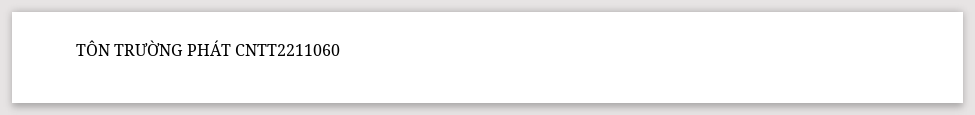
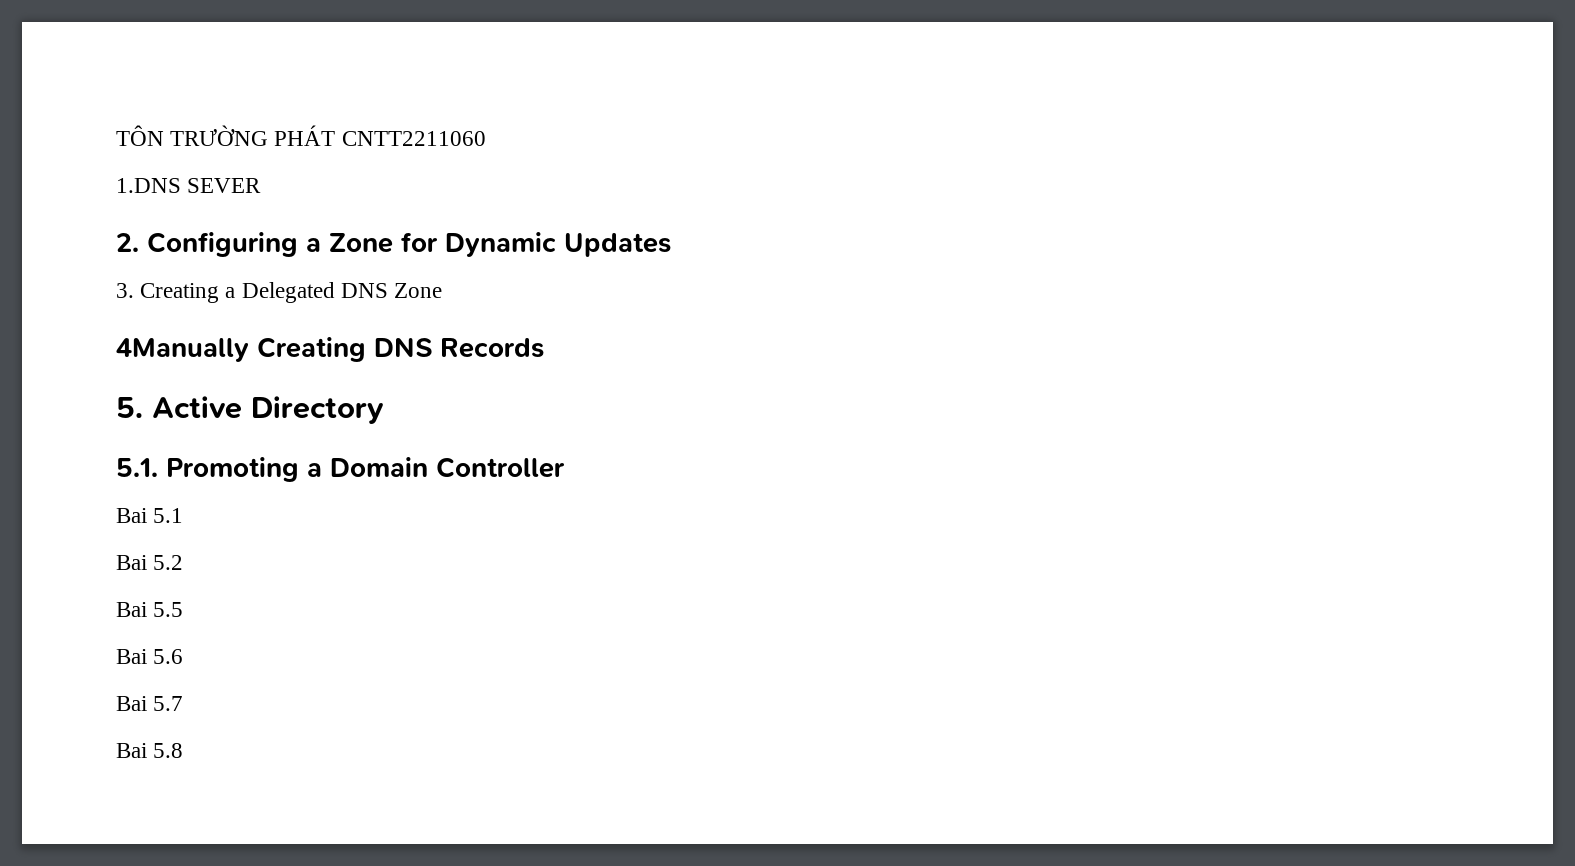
(340, 50) none -> [116,178,262,193] [116,232,671,257] [116,282,443,303] [116,337,544,362] [116,396,384,424] [116,457,565,482] [116,508,184,523] [116,555,184,570] [116,602,184,617] [116,649,184,664] [116,696,184,711] [116,743,184,758] // 1.DNS SEVER // 2. Configuring a Zone for Dynamic Updates // 3. Creating a Delegated DNS Zone // 4Manually Creating DNS Records // 5. Active Directory // 5.1. Promoting a Domain Controller // Bai 5.1 // Bai 5.2 // Bai 5.5 // Bai 5.6 // Bai 5.7 // Bai 5.8

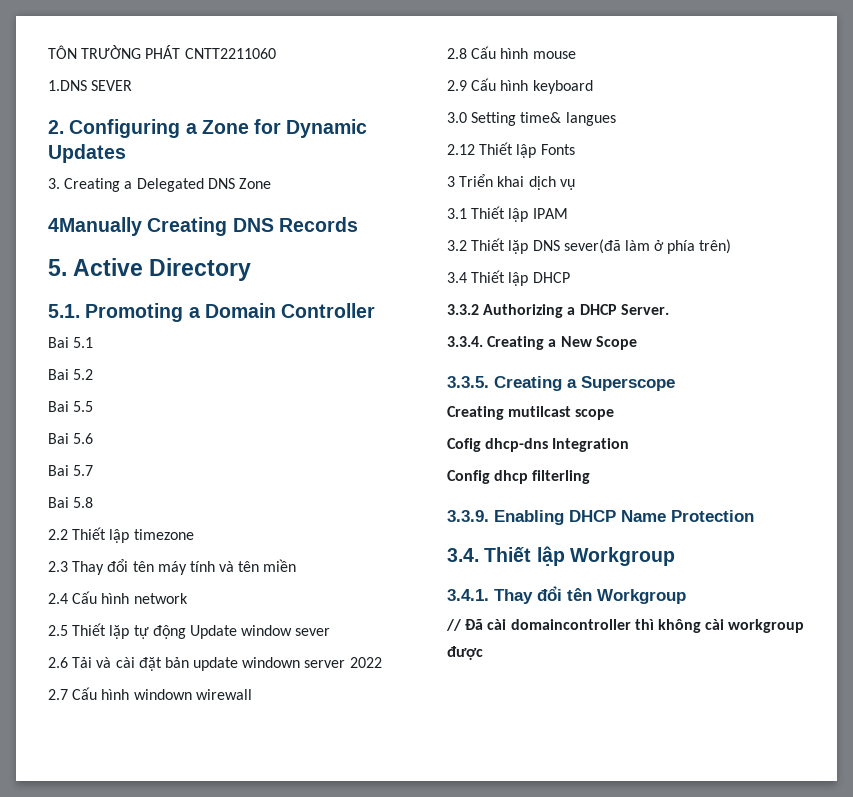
(184, 750) none -> [48,527,194,543] [48,559,297,575] [48,591,188,604] [48,623,331,639] [48,657,382,671] [48,687,252,700] [447,46,576,59] [447,78,593,94] [447,112,616,126] [447,142,575,158] [447,174,575,190] [447,206,568,222] [447,238,732,254] [447,270,570,286] [447,304,669,318] [447,336,637,350] [447,376,675,391] [447,406,615,420] [447,438,630,452] [447,470,591,484] [447,510,754,525] [447,546,675,566] [447,586,686,604] [446,619,805,633] [447,646,483,660] // 2.2 Thiết lập timezone // 2.3 Thay đổi tên máy tính và tên miền // 2.4 Cấu hình network // 2.5 Thiết lặp tự động Update window sever // 2.6 Tải và cài đặt bản update windown server 2022 // 2.7 Cấu hình windown wirewall // 2.8 Cấu hình mouse // 2.9 Cấu hình keyboard // 3.0 Setting time& langues // 2.12 Thiết lập Fonts // 3 Triển khai dịch vụ // 3.1 Thiết lập IPAM // 3.2 Thiết lặp DNS sever(đã làm ở phía trên) // 3.4 Thiết lập DHCP // 3.3.2 Authorizing a DHCP Server. // 3.3.4. Creating a New Scope // 3.3.5. Creating a Superscope // Creating mutilcast scope // Cofig dhcp-dns Integration // Config dhcp filterling // 3.3.9. Enabling DHCP Name Protection // 3.4. Thiết lập Workgroup // 3.4.1. Thay đổi tên Workgroup // // Đã cài domaincontroller thì không cài workgroup được

